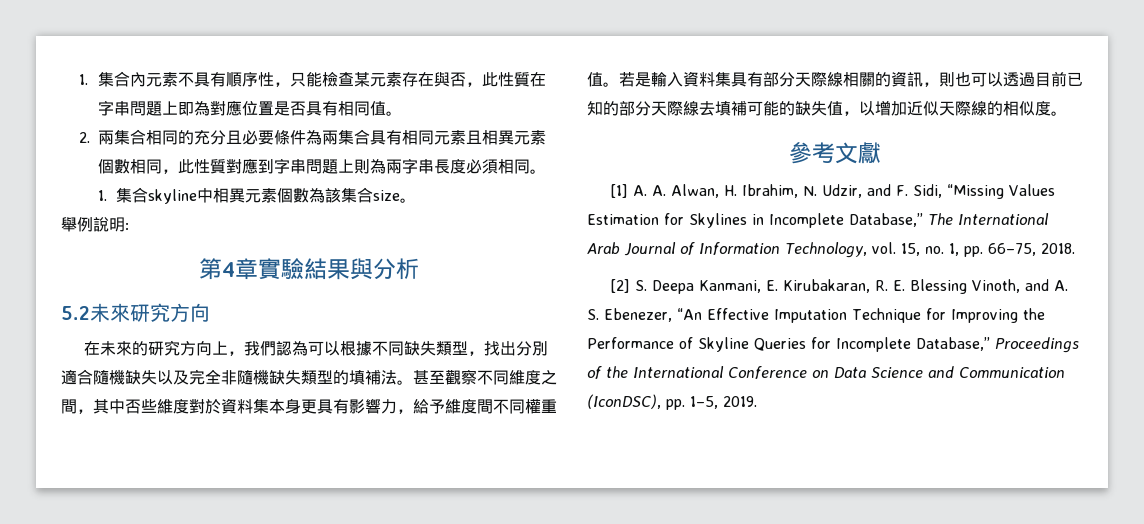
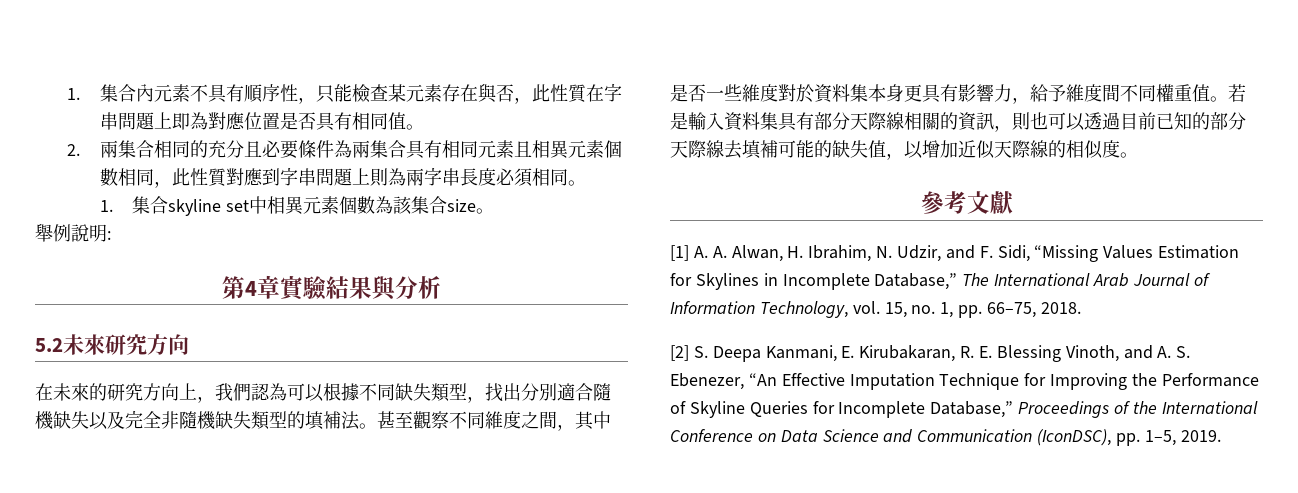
(198, 196) none -> [225,200,249,212] set
[125,399,141,414] 否 -> [670,84,724,102] 是否一

